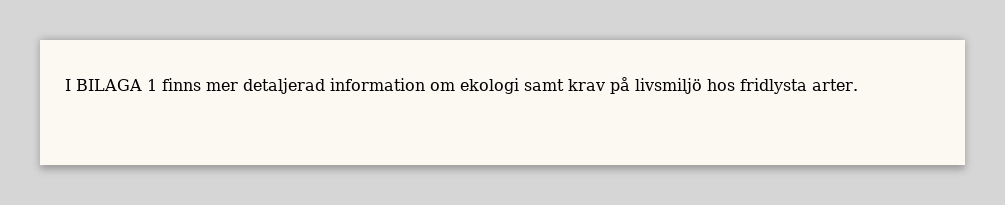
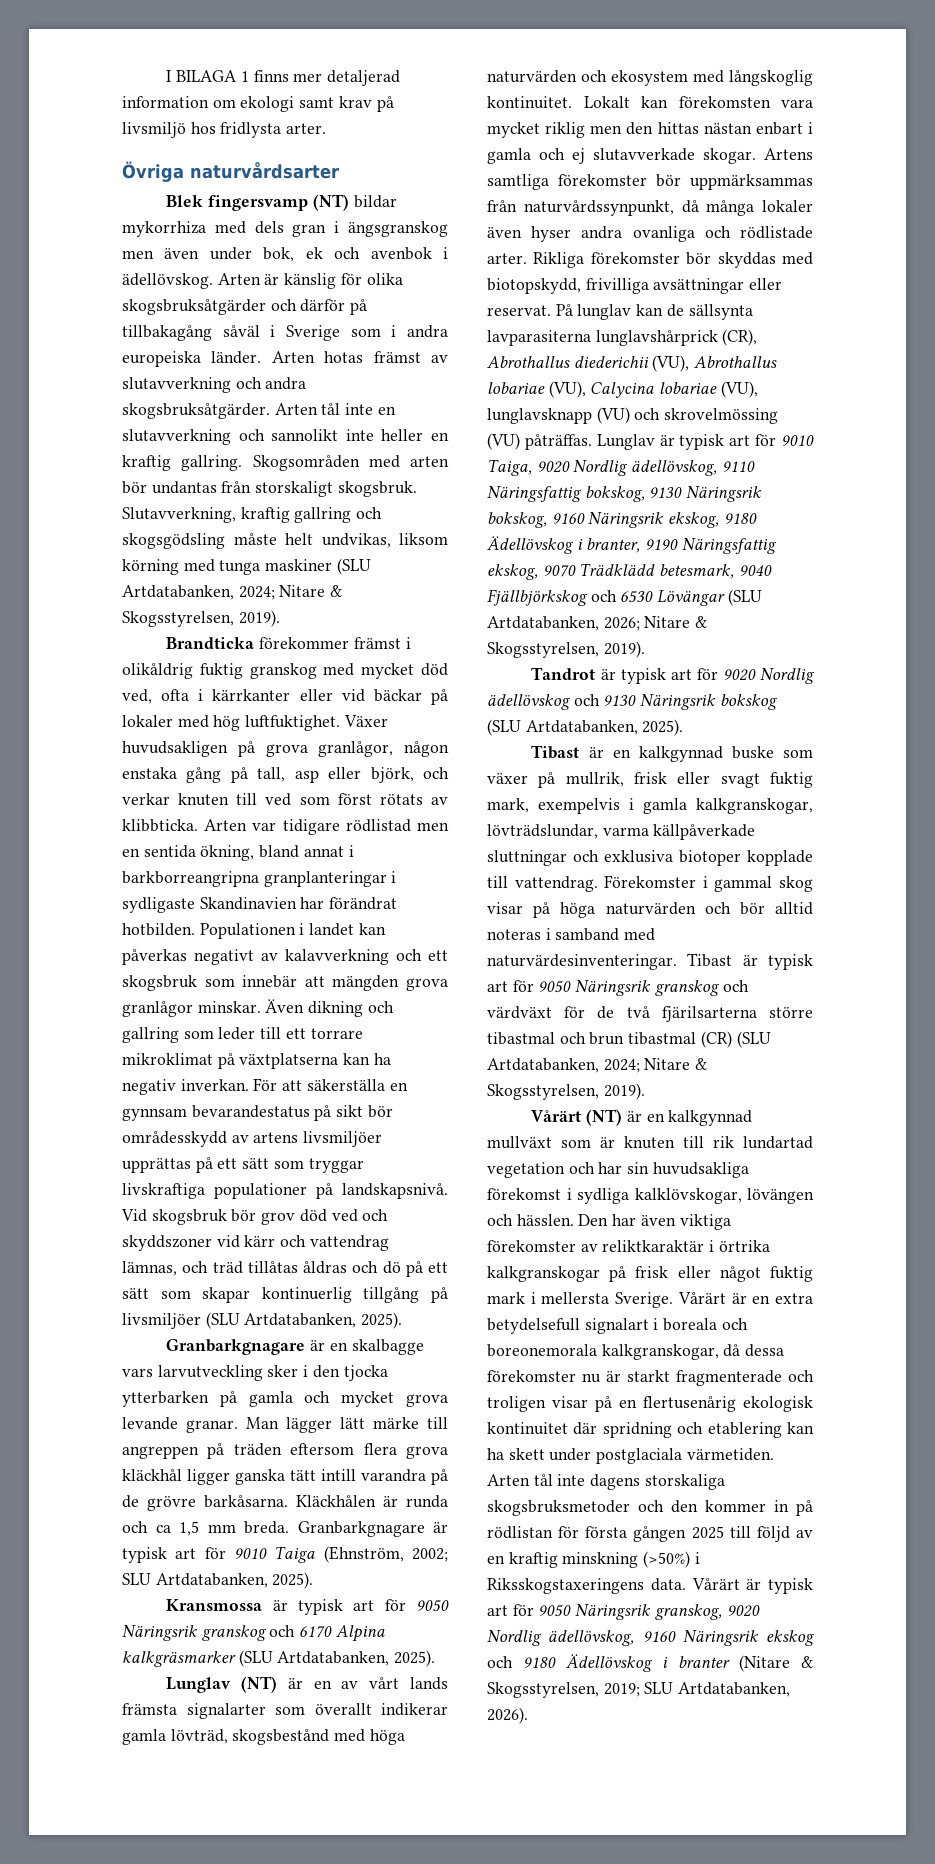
(858, 85) none -> [122,161,339,182] [166,194,397,211] [122,221,448,237] [122,247,449,262] [122,273,403,289] [122,299,368,315] [122,325,448,341] [122,351,448,367] [122,377,307,393] [122,403,396,419] [122,429,449,445] [122,455,449,471] [122,481,417,497] [122,507,383,523] [122,533,448,549] [122,558,371,575] [122,585,343,600] [122,610,280,627] [166,637,411,649] [122,663,449,679] [122,689,448,705] [122,715,388,731] [122,741,449,757] [122,767,450,783] [122,793,448,806] [122,819,449,835] [122,845,354,861] [122,871,397,887] [122,897,398,913] [122,923,386,939] [122,949,448,965] [122,975,448,991] [122,999,394,1017] [122,1027,363,1043] [122,1053,391,1069] [122,1078,408,1095] [122,1105,393,1121] [122,1131,383,1147] [122,1157,364,1173] [122,1183,448,1199] [121,1209,389,1225] [122,1235,389,1251] [122,1261,448,1277] [122,1287,448,1303] [122,1312,403,1329] [166,1339,424,1355] [122,1365,388,1381] [122,1391,449,1407] [122,1417,448,1433] [122,1443,448,1459] [122,1469,448,1485] [122,1495,448,1511] [122,1521,448,1537] [122,1546,448,1563] [122,1572,314,1589] [166,1599,449,1615] [122,1625,385,1642] [122,1650,436,1667] [166,1676,448,1693] [122,1703,448,1719] [122,1729,405,1745] [487,70,813,86] [487,96,813,109] [487,122,813,138] [487,148,813,164] [487,174,813,190] [487,200,813,216] [487,226,813,242] [487,252,813,268] [487,278,783,294] [487,304,753,320] [487,329,758,346] [487,355,778,372] [487,381,758,398] [487,407,779,424] [487,433,814,450] [487,459,755,476] [487,486,763,502] [487,512,757,528] [487,536,777,554] [487,563,772,580] [487,589,762,606] [487,616,708,631] [487,641,645,658] [531,667,815,684] [487,694,778,710] [487,719,684,736] [531,745,813,762] [487,772,813,788] [487,798,813,814] [487,824,756,840] [487,850,813,866] [487,875,813,892] [487,902,813,918] [487,928,656,941] [487,953,813,970] [487,980,749,996] [487,1006,813,1022] [487,1031,771,1048] [487,1058,708,1073] [487,1083,645,1100] [531,1109,753,1126] [487,1136,813,1149] [487,1162,749,1178] [487,1188,814,1204] [487,1214,731,1230] [487,1240,770,1252] [487,1266,813,1282] [487,1292,813,1308] [487,1318,748,1334] [487,1344,785,1360] [487,1370,814,1386] [487,1396,813,1412] [487,1422,814,1438] [487,1448,774,1464] [487,1474,725,1490] [487,1500,813,1516] [487,1526,813,1542] [487,1551,700,1568] [487,1578,813,1594] [487,1604,760,1620] [487,1630,815,1646] [487,1654,813,1672] [487,1682,791,1698] [487,1707,528,1724] // Övriga naturvårdsarter // Blek fingersvamp (NT) bildar mykorrhiza med dels gran i ängsgranskog men även under bok, ek och avenbok i ädellövskog. Arten är känslig för olika skogsbruksåtgärder och därför på tillbakagång såväl i Sverige som i andra europeiska länder. Arten hotas främst av slutavverkning och andra skogsbruksåtgärder. Arten tål inte en slutavverkning och sannolikt inte heller en kraftig gallring. Skogsområden med arten bör undantas från storskaligt skogsbruk. Slutavverkning, kraftig gallring och skogsgödsling måste helt undvikas, liksom körning med tunga maskiner (SLU Artdatabanken, 2024; Nitare & Skogsstyrelsen, 2019). // Brandticka förekommer främst i olikåldrig fuktig granskog med mycket död ved, ofta i kärrkanter eller vid bäckar på lokaler med hög luftfuktighet. Växer huvudsakligen på grova granlågor, någon enstaka gång på tall, asp eller björk, och verkar knuten till ved som först rötats av klibbticka. Arten var tidigare rödlistad men en sentida ökning, bland annat i barkborreangripna granplanteringar i sydligaste Skandinavien har förändrat hotbilden. Populationen i landet kan påverkas negativt av kalavverkning och ett skogsbruk som innebär att mängden grova granlågor minskar. Även dikning och gallring som leder till ett torrare mikroklimat på växtplatserna kan ha negativ inverkan. För att säkerställa en gynnsam bevarandestatus på sikt bör områdesskydd av artens livsmiljöer upprättas på ett sätt som tryggar livskraftiga populationer på landskapsnivå. Vid skogsbruk bör grov död ved och skyddszoner vid kärr och vattendrag lämnas, och träd tillåtas åldras och dö på ett sätt som skapar kontinuerlig tillgång på livsmiljöer (SLU Artdatabanken, 2025). // Granbarkgnagare är en skalbagge vars larvutveckling sker i den tjocka ytterbarken på gamla och mycket grova levande granar. Man lägger lätt märke till angreppen på träden eftersom flera grova kläckhål ligger ganska tätt intill varandra på de grövre barkåsarna. Kläckhålen är runda och ca 1,5 mm breda. Granbarkgnagare är typisk art för 9010 Taiga (Ehnström, 2002; SLU Artdatabanken, 2025). // Kransmossa är typisk art för 9050 Näringsrik granskog och 6170 Alpina kalkgräsmarker (SLU Artdatabanken, 2025). // Lunglav (NT) är en av vårt lands främsta signalarter som överallt indikerar gamla lövträd, skogsbestånd med höga naturvärden och ekosystem med långskoglig kontinuitet. Lokalt kan förekomsten vara mycket riklig men den hittas nästan enbart i gamla och ej slutavverkade skogar. Artens samtliga förekomster bör uppmärksammas från naturvårdssynpunkt, då många lokaler även hyser andra ovanliga och rödlistade arter. Rikliga förekomster bör skyddas med biotopskydd, frivilliga avsättningar eller reservat. På lunglav kan de sällsynta lavparasiterna lunglavshårprick (CR), Abrothallus diederichii (VU), Abrothallus lobariae (VU), Calycina lobariae (VU), lunglavsknapp (VU) och skrovelmössing (VU) påträffas. Lunglav är typisk art för 9010 Taiga, 9020 Nordlig ädellövskog, 9110 Näringsfattig bokskog, 9130 Näringsrik bokskog, 9160 Näringsrik ekskog, 9180 Ädellövskog i branter, 9190 Näringsfattig ekskog, 9070 Trädklädd betesmark, 9040 Fjällbjörkskog och 6530 Lövängar (SLU Artdatabanken, 2026; Nitare & Skogsstyrelsen, 2019). // Tandrot är typisk art för 9020 Nordlig ädellövskog och 9130 Näringsrik bokskog (SLU Artdatabanken, 2025). // Tibast är en kalkgynnad buske som växer på mullrik, frisk eller svagt fuktig mark, exempelvis i gamla kalkgranskogar, lövträdslundar, varma källpåverkade sluttningar och exklusiva biotoper kopplade till vattendrag. Förekomster i gammal skog visar på höga naturvärden och bör alltid noteras i samband med naturvärdesinventeringar. Tibast är typisk art för 9050 Näringsrik granskog och värdväxt för de två fjärilsarterna större tibastmal och brun tibastmal (CR) (SLU Artdatabanken, 2024; Nitare & Skogsstyrelsen, 2019). // Vårärt (NT) är en kalkgynnad mullväxt som är knuten till rik lundartad vegetation och har sin huvudsakliga förekomst i sydliga kalklövskogar, lövängen och hässlen. Den har även viktiga förekomster av reliktkaraktär i örtrika kalkgranskogar på frisk eller något fuktig mark i mellersta Sverige. Vårärt är en extra betydelsefull signalart i boreala och boreonemorala kalkgranskogar, då dessa förekomster nu är starkt fragmenterade och troligen visar på en flertusenårig ekologisk kontinuitet där spridning och etablering kan ha skett under postglaciala värmetiden. Arten tål inte dagens storskaliga skogsbruksmetoder och den kommer in på rödlistan för första gången 2025 till följd av en kraftig minskning (>50%) i Riksskogstaxeringens data. Vårärt är typisk art för 9050 Näringsrik granskog, 9020 Nordlig ädellövskog, 9160 Näringsrik ekskog och 9180 Ädellövskog i branter (Nitare & Skogsstyrelsen, 2019; SLU Artdatabanken, 2026).

